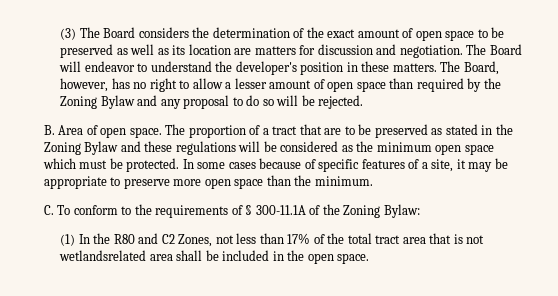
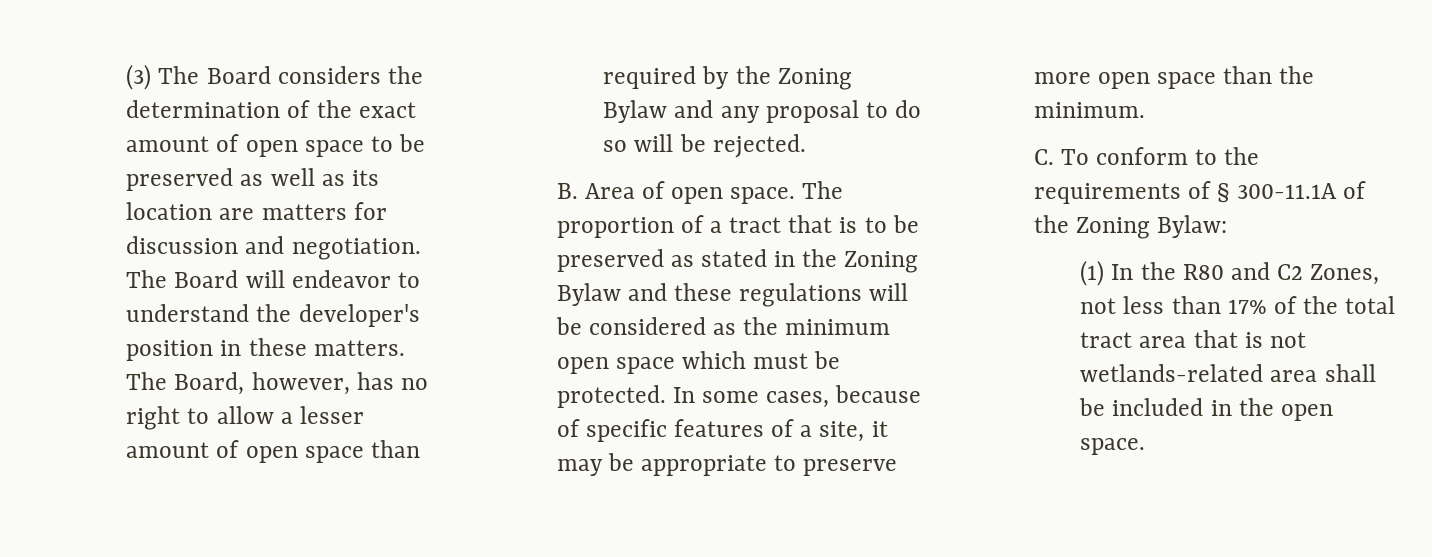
[324,128,342,135] are -> [839,217,858,233] is
[228,162,256,169] cases -> [766,391,830,408] cases,
[59,250,147,261] wetlandsrelated -> [1080,364,1264,382] wetlands-related

